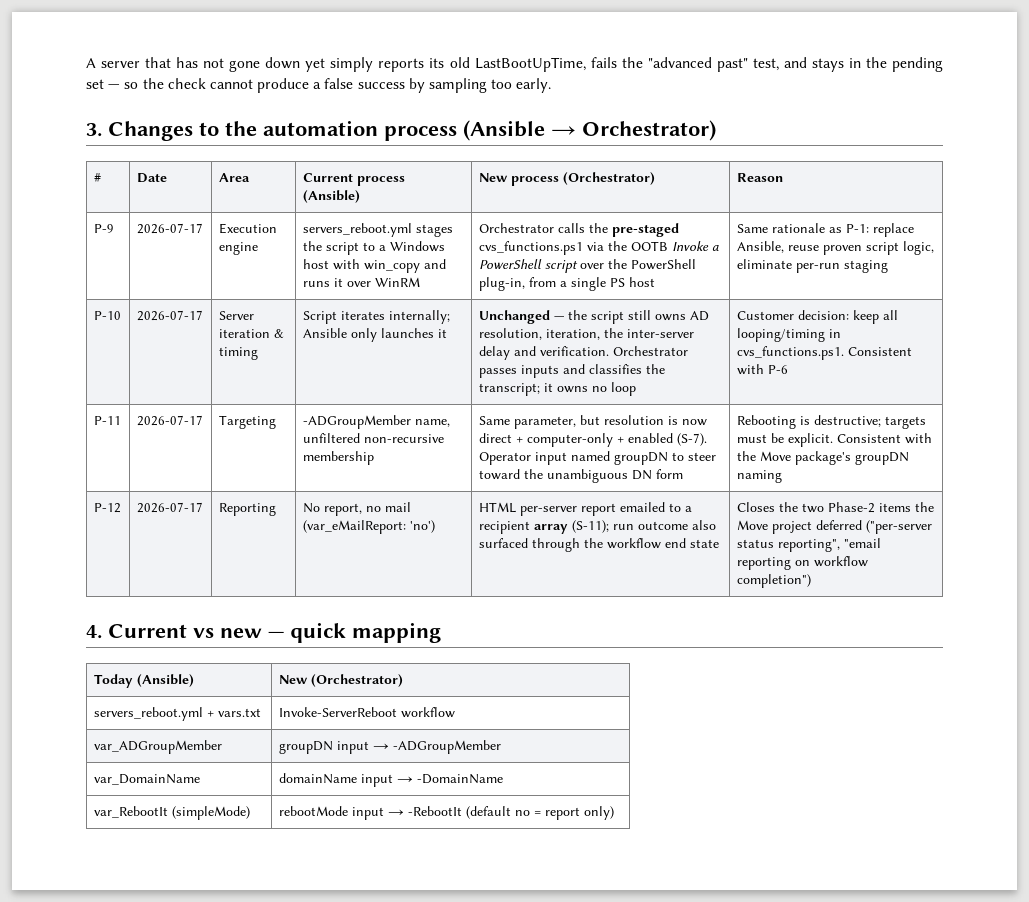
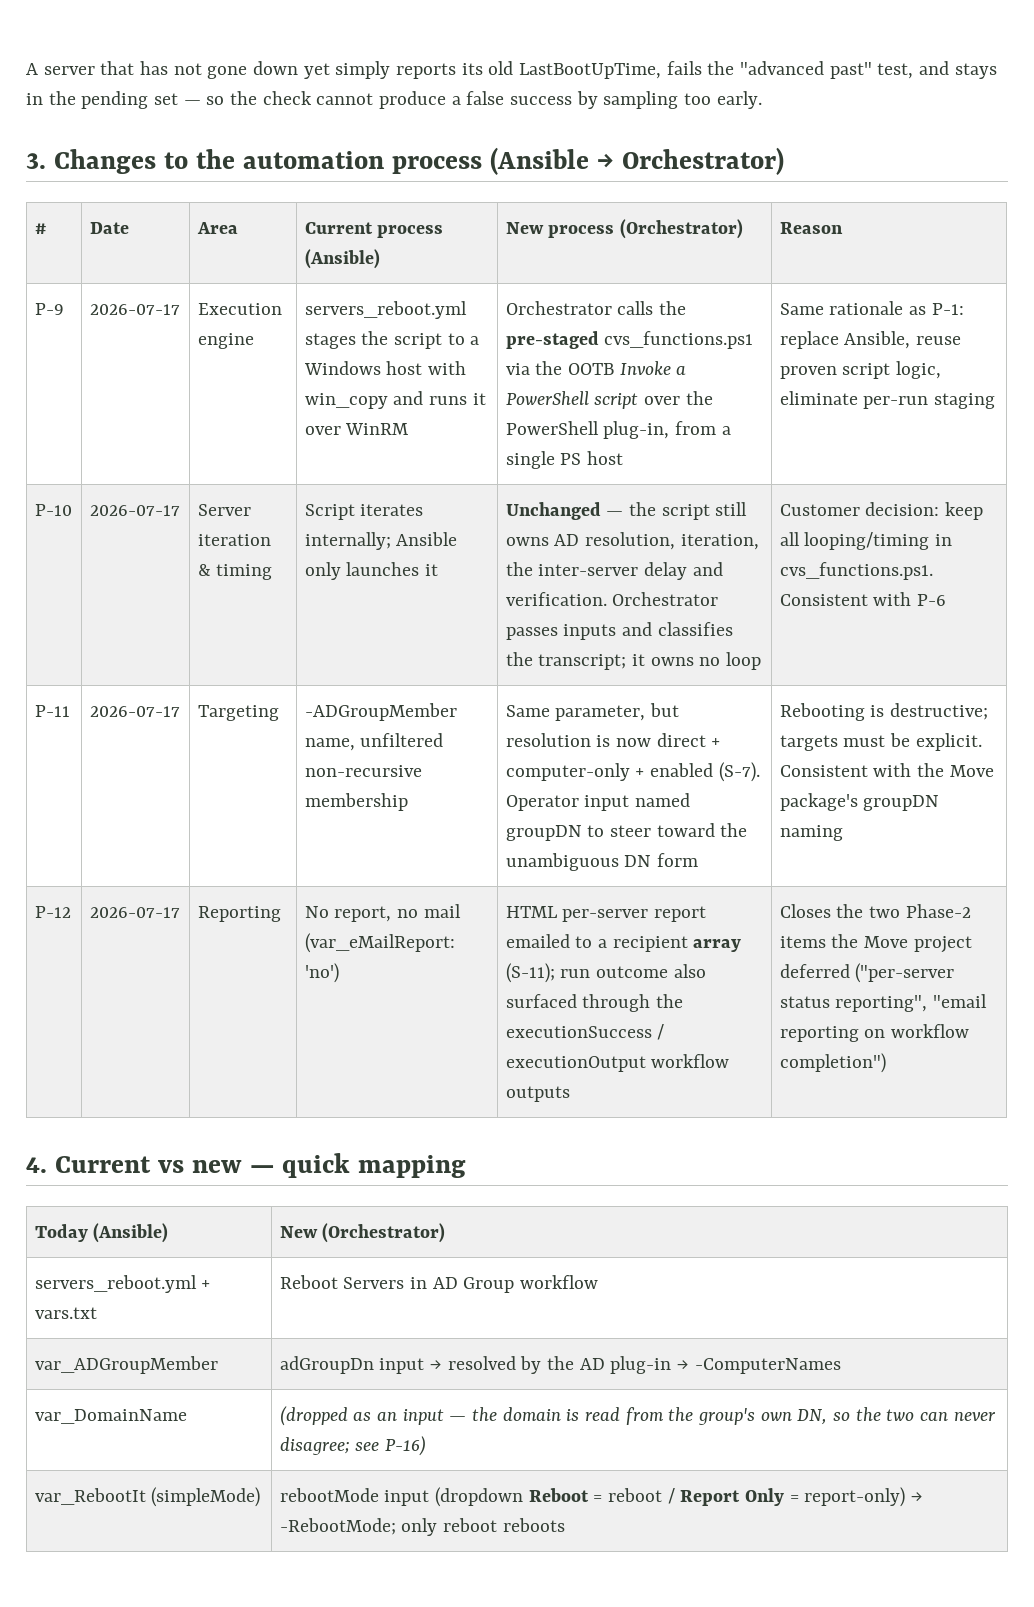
[606,538,719,549] workflow end state -> [505,1024,665,1040] [505,1054,730,1072] [505,1086,570,1102] executionSuccess / executionOutput workflow outputs
[278,707,397,717] Invoke-ServerReboot -> [279,1275,515,1293] Reboot Servers in AD Group
[278,740,501,754] [93,774,200,785] [278,773,503,787] [93,806,250,820] [278,806,614,820] groupDN input → -ADGroupMember // var_DomainName | domainName input → -DomainName // var_RebootIt (simpleMode) | rebootMode input → -RebootIt (default no = report only) -> [279,1356,841,1374] [34,1409,187,1424] [279,1406,996,1426] [279,1436,427,1456] [34,1487,261,1507] [279,1487,924,1507] [279,1518,565,1536] adGroupDn input → resolved by the AD plug-in → -ComputerNames // var_DomainName | (dropped as an input — the domain is read from the group's own DN, so the two can never disagree; see P-16) // var_RebootIt (simpleMode) | rebootMode input (dropdown Reboot = reboot / Report Only = report-only) → -RebootMode; only reboot reboots

